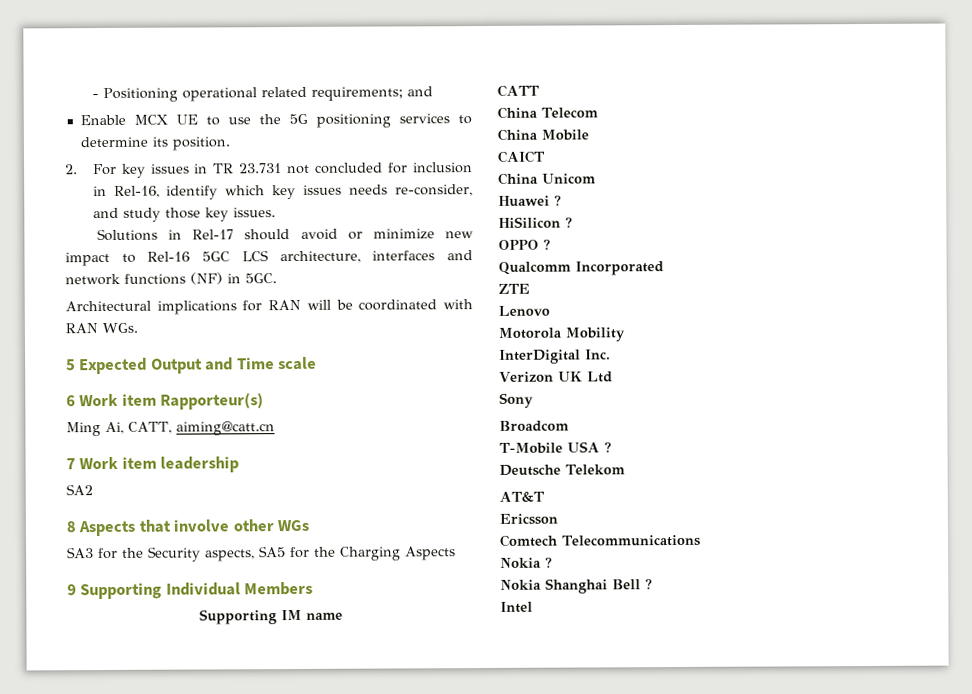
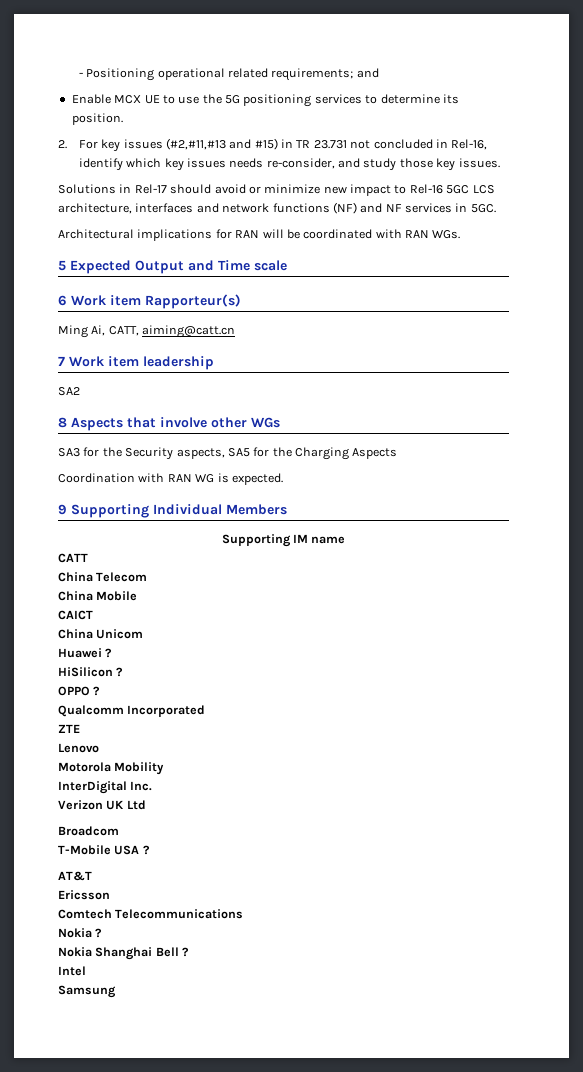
(190, 168) none -> [165,138,278,150] (#2,#11,#13 and #15)
[388,162,473,174] for inclusion -> (433, 144) none
(223, 278) none -> [360,203,452,213] and NF services
(456, 553) none -> [58,473,283,485] // Coordination with RAN WG is expected.
[499,392,534,408] // Sony -> (146, 805) none
[499,464,625,476] // Deutsche Telekom -> (150, 850) none
(533, 607) none -> [58,985,116,998] // Samsung

